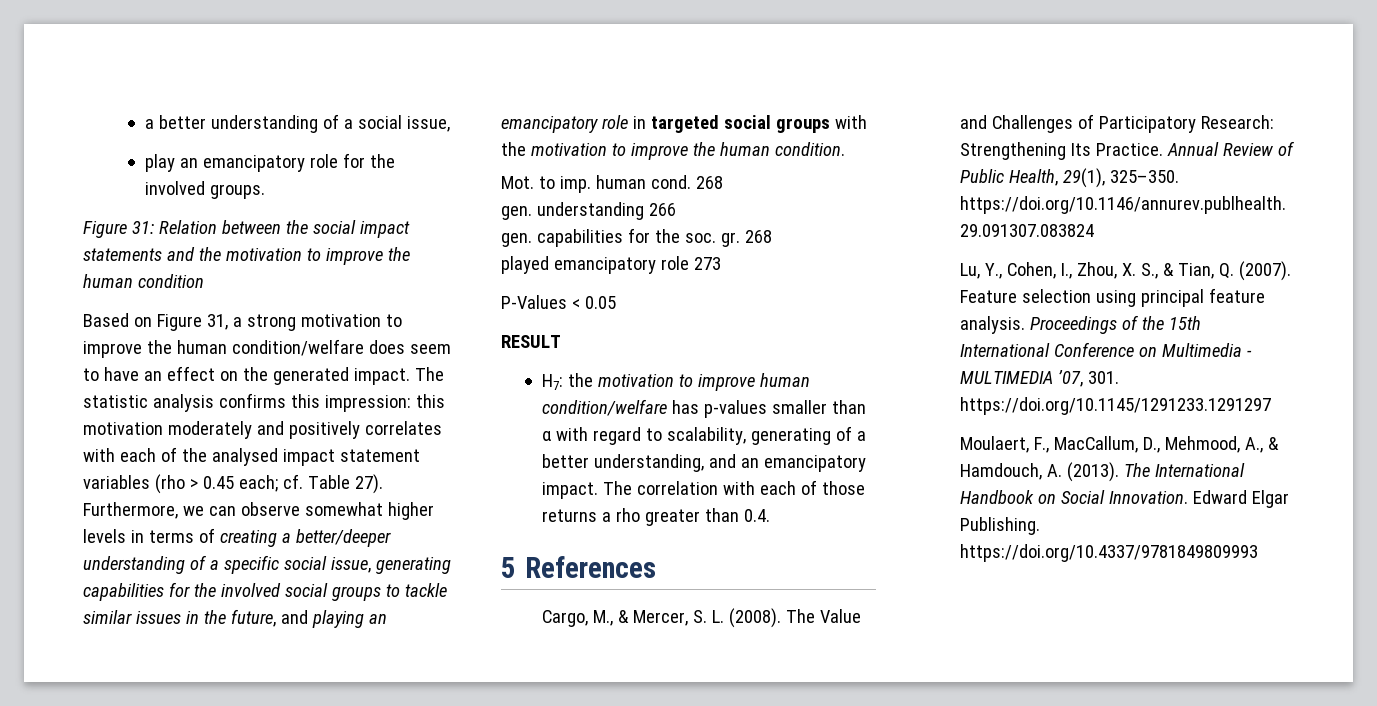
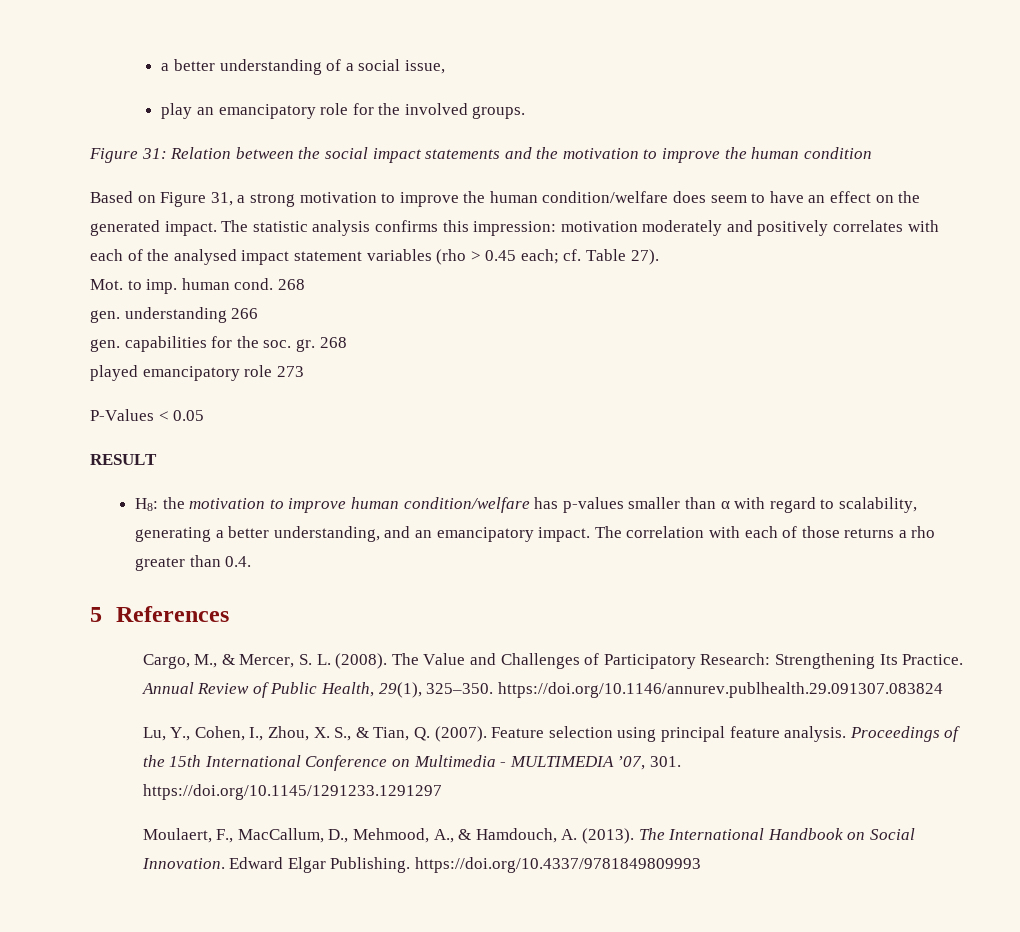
[415,394,445,408] this -> (557, 228) none
[83,502,434,520] [83,528,391,547] [83,555,451,574] [83,582,447,601] [83,609,387,628] [501,115,867,133] [501,142,845,160] Furthermore, we can observe somewhat higher levels in terms of creating a better/deeper understanding of a specific social issue, generating capabilities for the involved social groups to tackle similar issues in the future, and playing an emancipatory role in targeted social groups with the motivation to improve the human condition. -> (659, 257) none
[542,374,564,390] H7: -> [135,498,159,511] H8:
[836,426,853,441] of -> (212, 534) none

